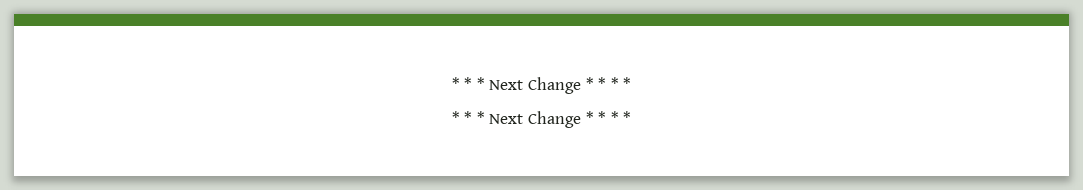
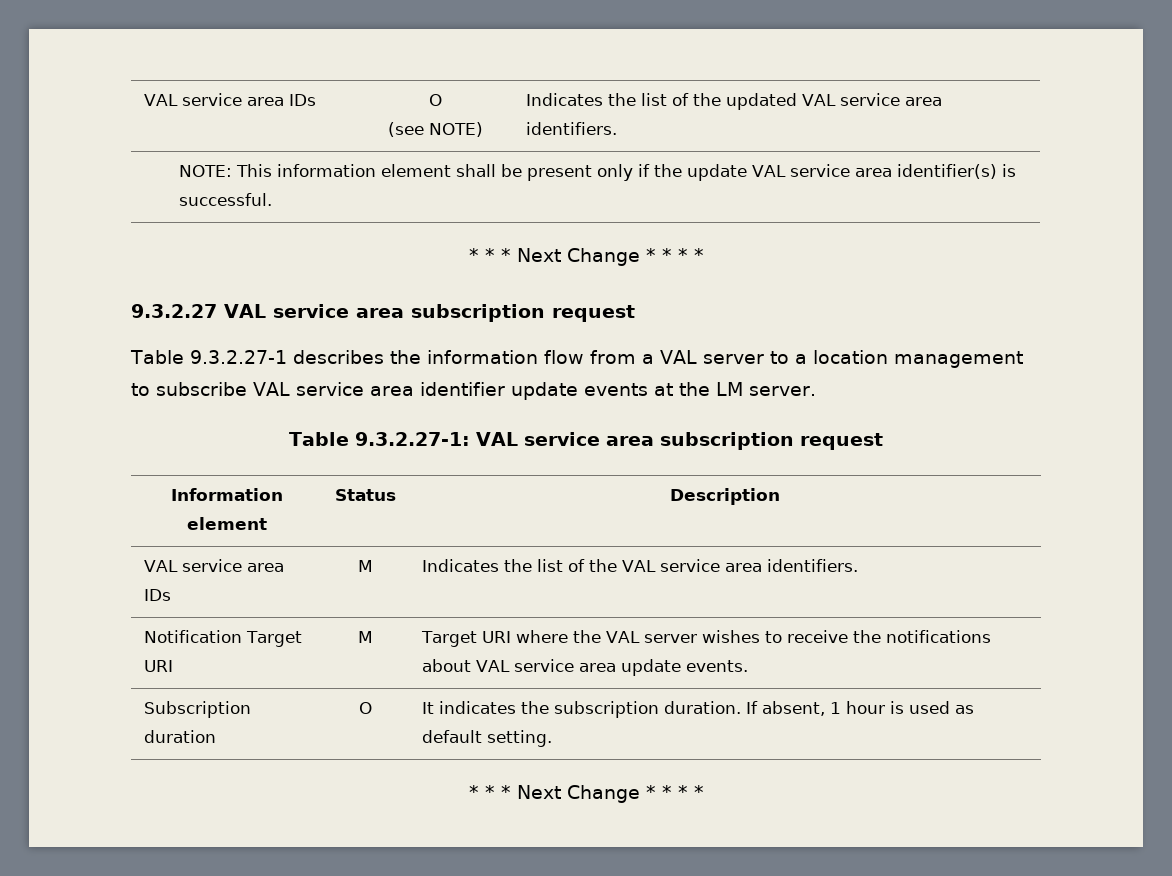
[451,77,632,94] * * * Next Change * * * * -> [144,93,317,106] [428,94,442,106] [387,122,483,137] [526,93,943,110] [526,122,618,135] [178,164,1016,181] [178,193,272,206] [468,248,704,266] [131,304,635,322] [130,350,1023,368] [131,382,816,400] [289,432,883,450] [170,488,283,501] [186,517,267,530] [335,489,396,501] [670,488,780,505] [144,559,285,572] [144,589,172,601] [358,560,373,572] [422,559,859,572] [144,630,303,647] [144,660,174,672] [358,631,373,643] [421,630,992,647] [422,659,749,676] [144,701,252,718] [144,730,217,743] [359,702,372,714] [422,701,975,718] [422,730,553,747] VAL service area IDs | O // (see NOTE) | Indicates the list of the updated VAL service area identifiers. // NOTE: This information element shall be present only if the update VAL service area identifier(s) is successful. // * * * Next Change * * * * // 9.3.2.27 VAL service area subscription request // Table 9.3.2.27-1 describes the information flow from a VAL server to a location management to subscribe VAL service area identifier update events at the LM server. // Table 9.3.2.27-1: VAL service area subscription request // Information element | Status | Description // VAL service area IDs | M | Indicates the list of the VAL service area identifiers. // Notification Target URI | M | Target URI where the VAL server wishes to receive the notifications about VAL service area update events. // Subscription duration | O | It indicates the subscription duration. If absent, 1 hour is used as default setting.

